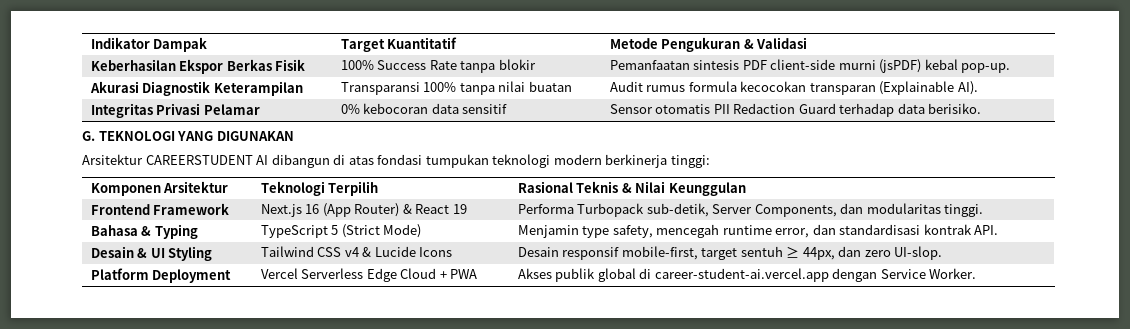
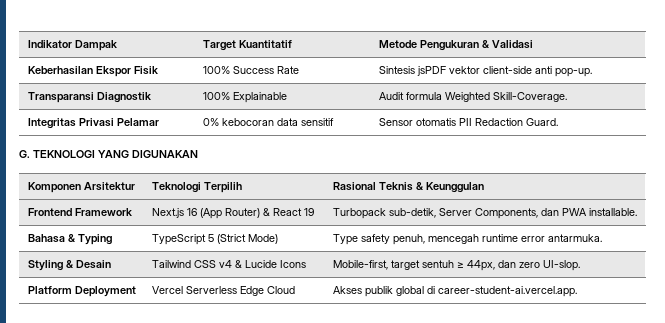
[226,59,272,71] Berkas -> (131, 71) none
[460,59,536,73] [609,59,958,73] tanpa blokir | Pemanfaatan sintesis PDF client-side murni (jsPDF) kebal -> [378,66,552,76] | Sintesis jsPDF vektor client-side anti
[89,81,139,93] Akurasi -> [27,92,94,103] Transparansi
[213,81,303,96] [340,81,572,95] [609,81,978,95] Keterampilan | Transparansi 100% tanpa nilai buatan | Audit rumus formula kecocokan transparan (Explainable AI). -> [202,92,287,103] [378,92,567,102] | 100% Explainable | Audit formula Weighted Skill-Coverage.
[798,103,982,117] Guard terhadap data berisiko. -> [525,118,558,126] Guard.
[82,154,710,168] // Arsitektur CAREERSTUDENT AI dibangun di atas fondasi tumpukan teknologi modern berkinerja tinggi: -> (198, 154) none
[635,181,666,193] Nilai -> (424, 186) none
[517,204,574,214] Performa -> (314, 212) none
[866,203,984,217] modularitas tinggi. -> [561,208,637,216] PWA installable.
[517,224,999,238] [90,246,213,261] Menjamin type safety, mencegah runtime error, dan standardisasi kontrak API. // Desain & UI Styling -> [332,234,602,245] [27,260,111,271] Type safety penuh, mencegah runtime error antarmuka. // Styling & Desain
[517,246,698,260] Desain responsif mobile-first, -> [332,260,388,270] Mobile-first,
[439,269,478,279] + PWA -> (295, 290) none
[654,268,977,282] career-student-ai.vercel.app dengan Service Worker. -> [437,286,577,297] career-student-ai.vercel.app.

